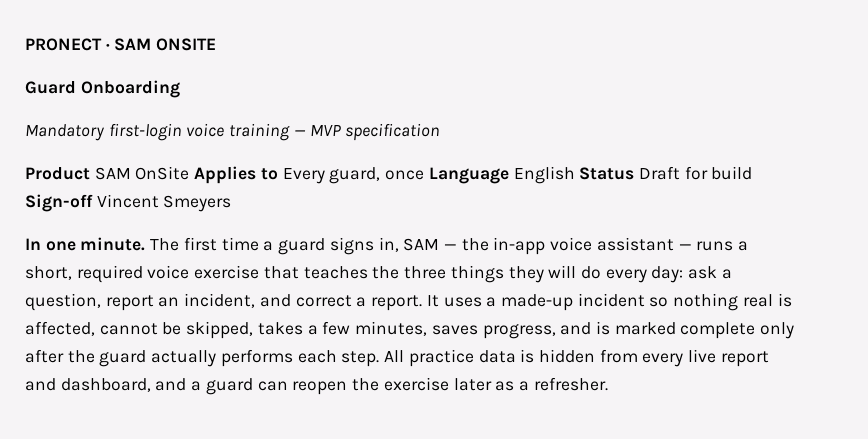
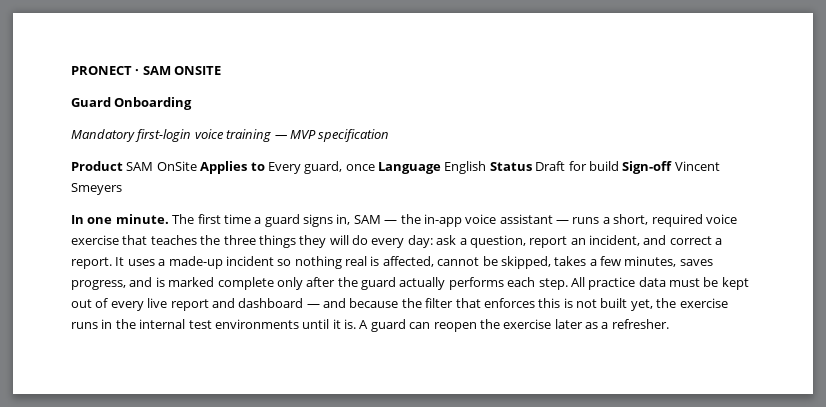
[520,349,769,367] [25,378,202,392] is hidden from every live report and dashboard, and a -> [669,277,749,290] [71,298,728,311] [71,319,369,329] must be kept out of every live report and dashboard — and because the filter that enforces this is not built yet, the exercise runs in the internal test environments until it is. A

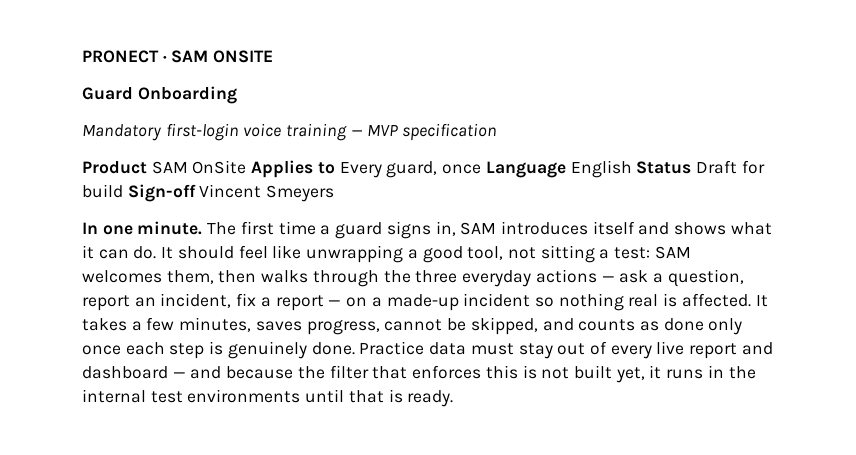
[384,214,737,227] [71,235,433,248] — the in-app voice assistant — runs a short, required voice exercise that teaches the three things they will do every day: -> [500,221,772,235] [82,245,691,263] [82,269,615,287] introduces itself and shows what it can do. It should feel like unwrapping a good tool, not sitting a test: SAM welcomes them, then walks through the three everyday actions —
[643,235,723,245] [71,257,155,269] and correct a report. It uses -> [236,293,368,311] fix a report — on
[382,256,551,269] affected, cannot be skipped, -> [681,293,768,307] affected. It
[129,277,749,290] and is marked complete only after the guard actually performs each step. All practice data must be kept -> [384,317,743,335] [82,341,553,359] cannot be skipped, and counts as done only once each step is genuinely done. Practice data must stay
[656,298,728,308] the exercise -> [649,365,662,379] it
[332,319,669,332] it is. A guard can reopen the exercise later as a refresher. -> [348,389,454,407] that is ready.

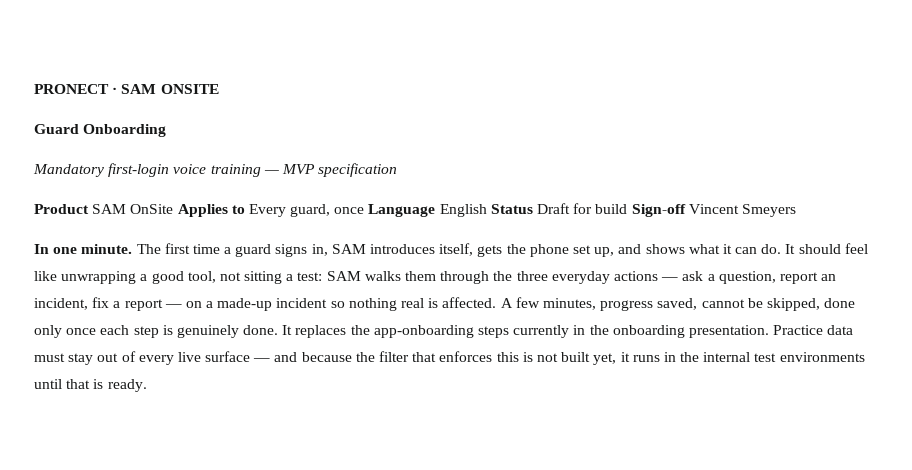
[592,221,635,235] itself -> [439,243,615,257] itself, gets the phone set up,
[82,270,309,284] welcomes them, then walks -> [364,271,437,281] walks them
[755,295,768,307] [82,317,659,335] It takes a few minutes, saves progress, cannot be skipped, and counts as -> [500,297,820,311] A few minutes, progress saved, cannot be skipped,
(355, 348) none -> [282,325,769,338] It replaces the app-onboarding steps currently in the onboarding presentation.
[689,342,773,359] [82,366,168,379] report and dashboard -> [205,351,251,362] surface

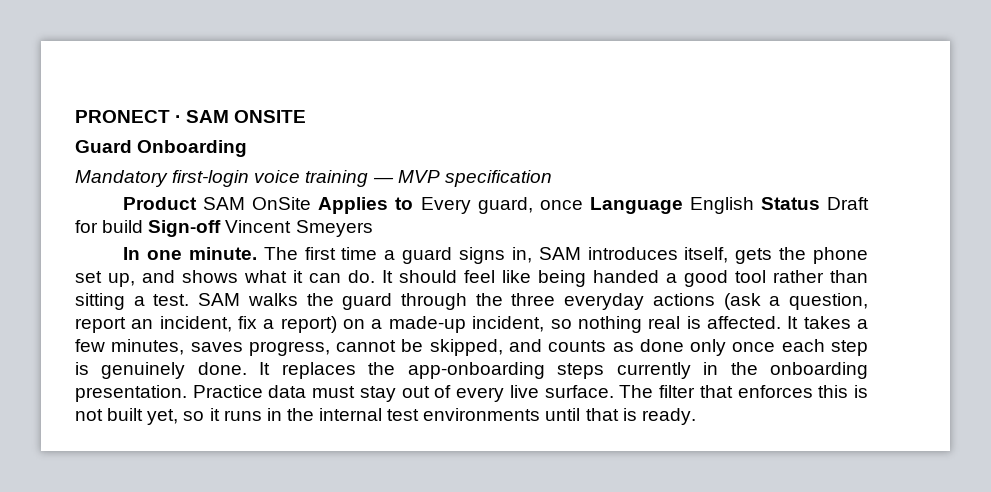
[61,271,241,284] unwrapping a good tool, not -> [538,270,868,287] being handed a good tool rather than
[297,272,323,281] test: -> [153,294,190,306] test.
[405,271,437,281] them -> [306,293,393,310] the guard
[661,271,704,281] — ask -> [723,293,761,310] (ask
[124,299,182,311] report — -> [280,316,337,333] report)
[276,298,328,308] incident -> [472,316,545,332] incident,
[500,297,820,311] A few minutes, progress saved, cannot be skipped, -> [787,316,869,329] [75,339,634,356] It takes a few minutes, saves progress, cannot be skipped, and counts as
[205,351,375,362] surface — and because the -> [544,385,654,398] surface. The
(617, 359) none -> [183,411,205,421] so

